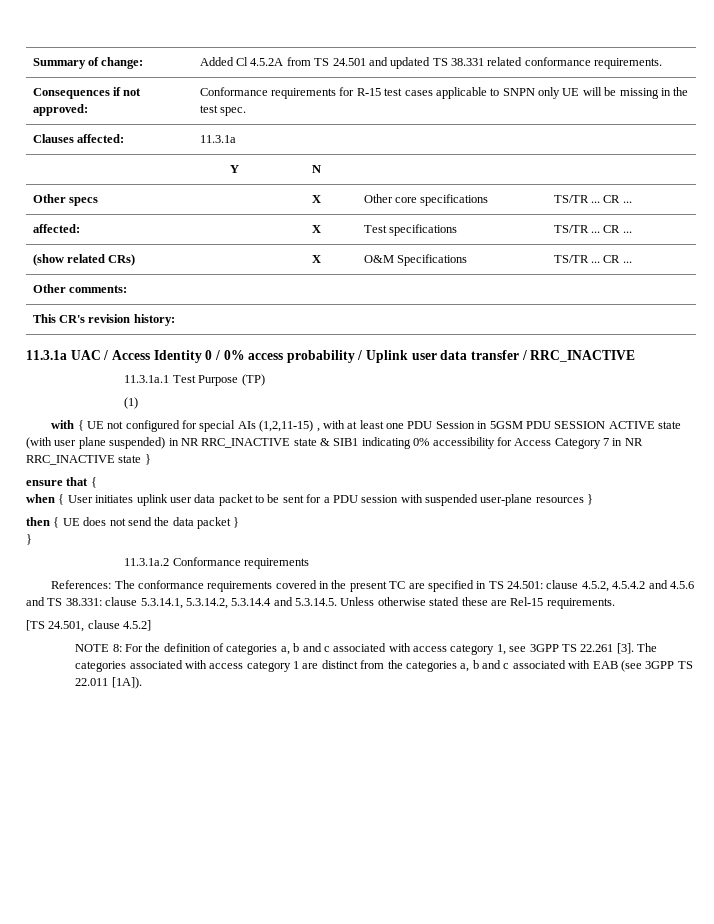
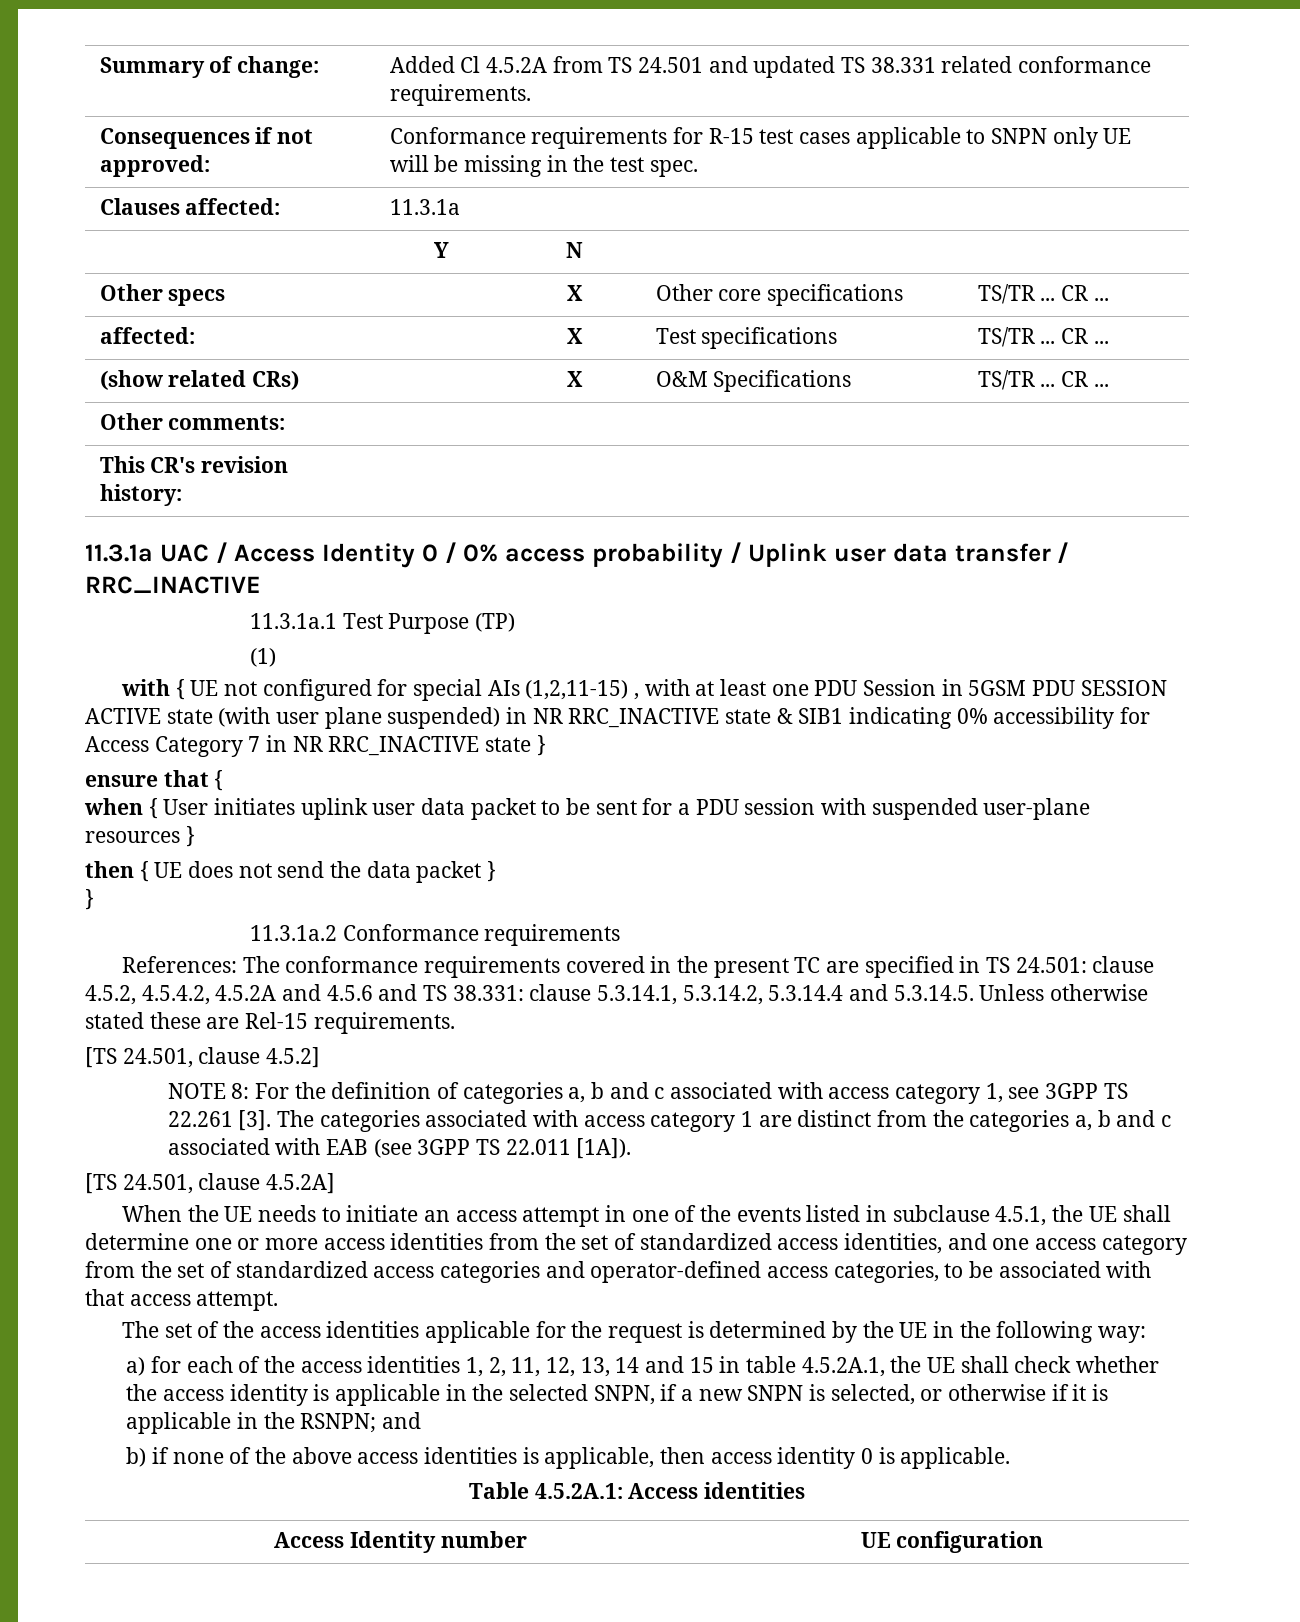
[612,581,646,589] 4.5.4.2 -> [141,985,277,1005] 4.5.4.2, 4.5.2A
(142, 683) none -> [85,1173,336,1194] [122,1205,1171,1227] [85,1233,1187,1255] [85,1261,1152,1283] [85,1289,279,1311] [122,1321,1147,1343] [126,1356,1160,1377] [126,1384,1108,1406] [126,1412,421,1434] [126,1447,1011,1469] [468,1482,806,1499] [274,1531,527,1553] [860,1531,1044,1553] // [TS 24.501, clause 4.5.2A] // When the UE needs to initiate an access attempt in one of the events listed in subclause 4.5.1, the UE shall determine one or more access identities from the set of standardized access identities, and one access category from the set of standardized access categories and operator-defined access categories, to be associated with that access attempt. // The set of the access identities applicable for the request is determined by the UE in the following way: // a) for each of the access identities 1, 2, 11, 12, 13, 14 and 15 in table 4.5.2A.1, the UE shall check whether the access identity is applicable in the selected SNPN, if a new SNPN is selected, or otherwise if it is applicable in the RSNPN; and // b) if none of the above access identities is applicable, then access identity 0 is applicable. // Table 4.5.2A.1: Access identities // Access Identity number | UE configuration

